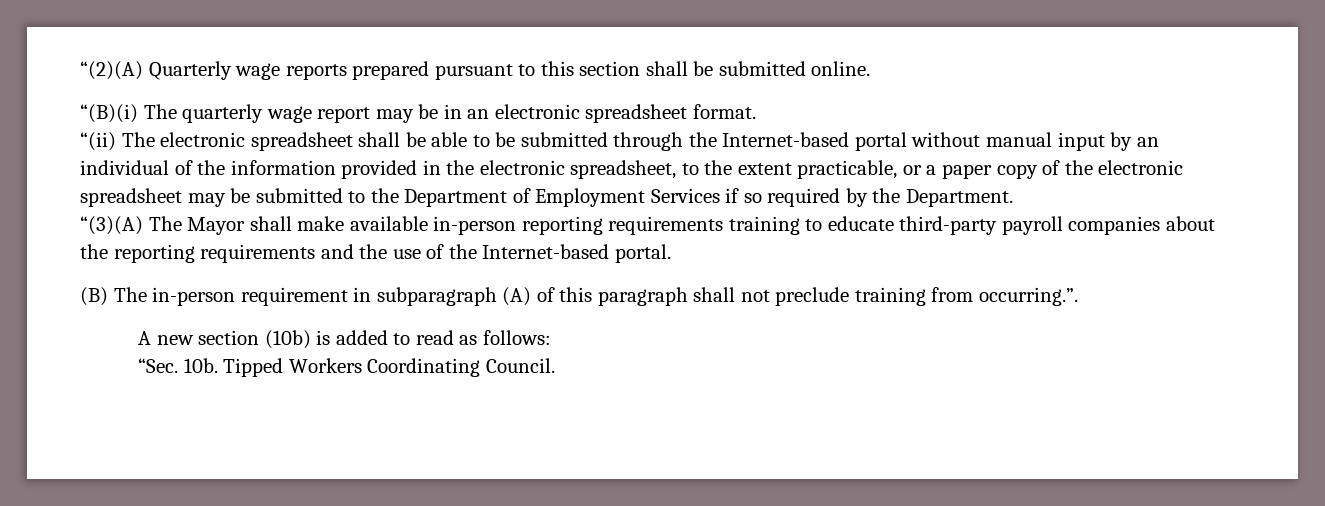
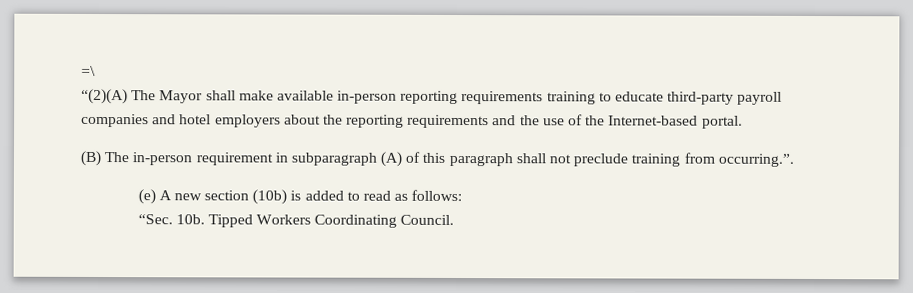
[80,61,871,80] [80,104,756,123] [80,132,1159,151] [80,160,1184,179] [80,188,1014,207] [80,216,143,235] “(2)(A) Quarterly wage reports prepared pursuant to this section shall be submitted online. // “(B)(i) The quarterly wage report may be in an electronic spreadsheet format. // “(ii) The electronic spreadsheet shall be able to be submitted through the Internet-based portal without manual input by an individual of the information provided in the electronic spreadsheet, to the extent practicable, or a paper copy of the electronic spreadsheet may be submitted to the Department of Employment Services if so required by the Department. // “(3)(A) -> [81,65,96,76] [81,88,128,105] =\ // “(2)(A)
(1161, 225) none -> [152,114,281,128] and hotel employers
(1079, 296) none -> [137,189,156,205] (e)

